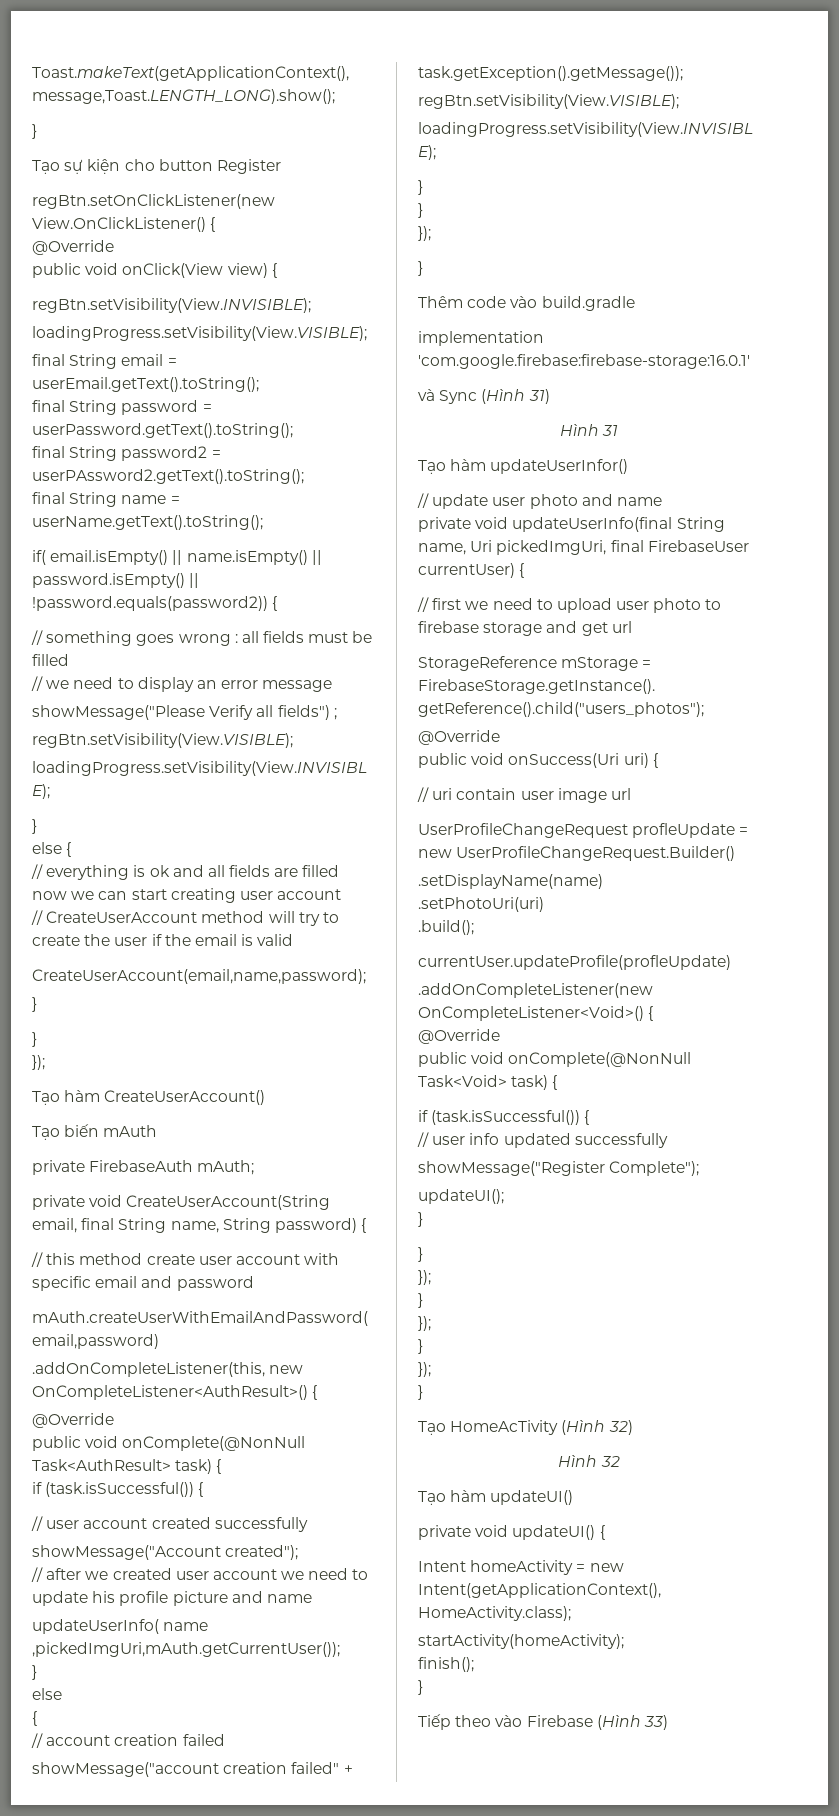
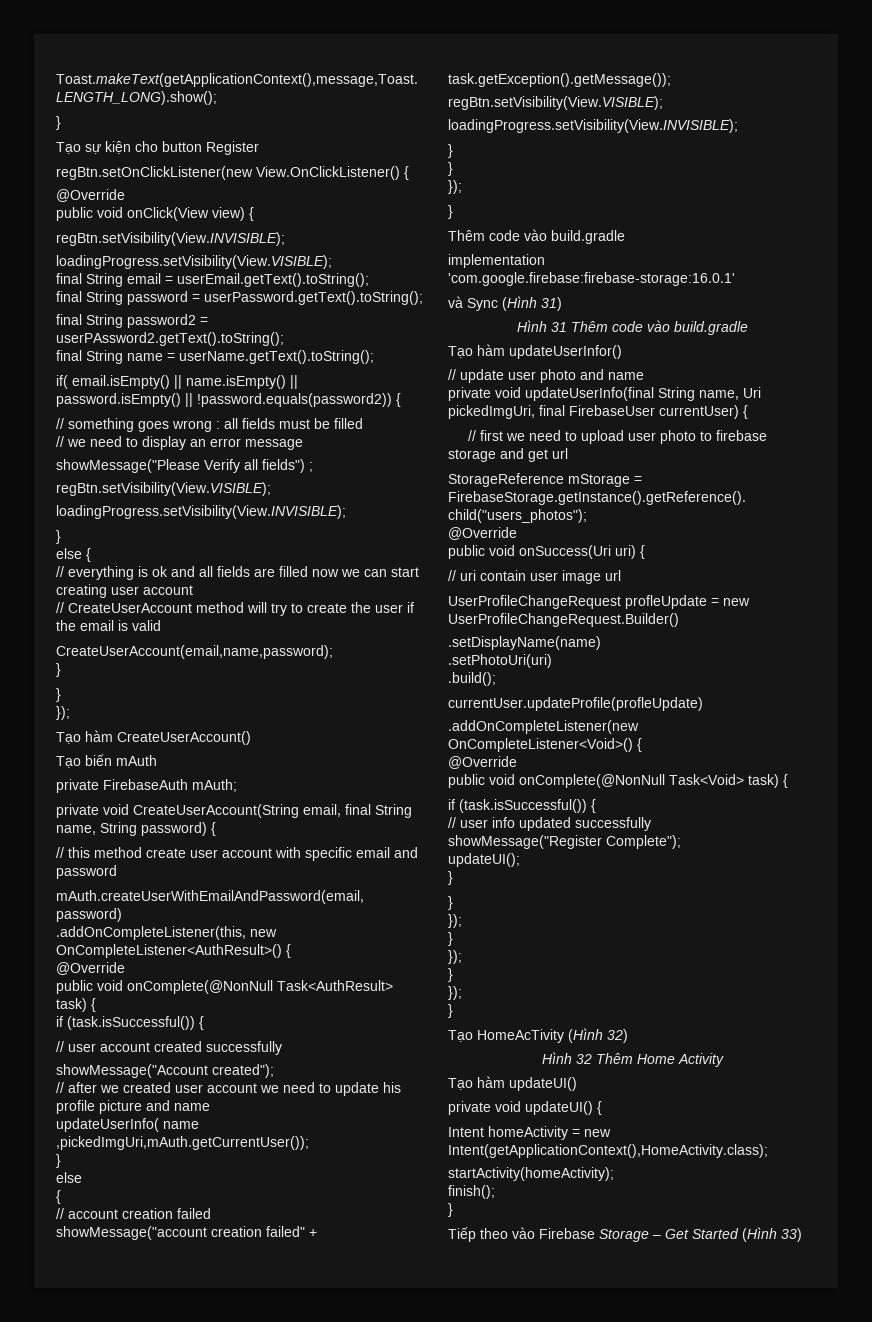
(619, 430) none -> [570,320,748,335] Thêm code vào build.gradle
(620, 1461) none -> [595,1053,724,1067] Thêm Home Activity
(593, 1721) none -> [599,1228,739,1242] Storage – Get Started

